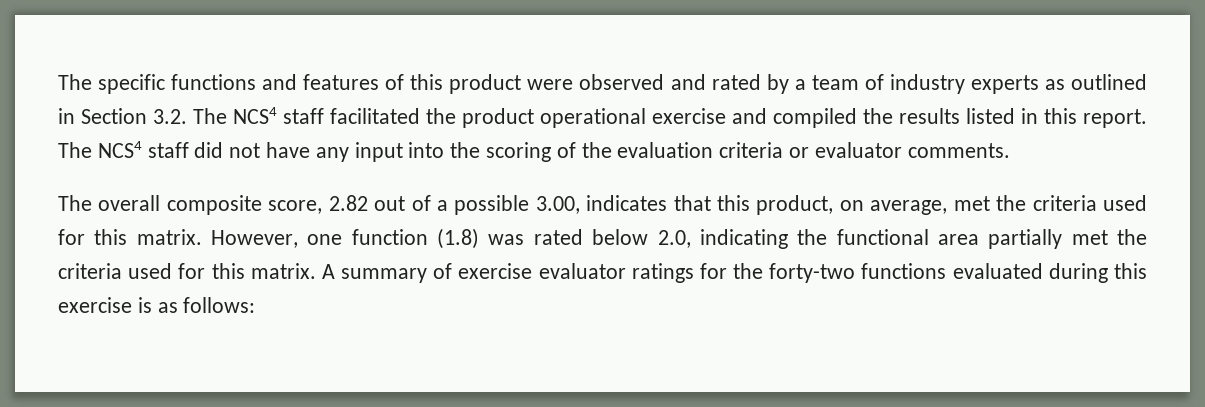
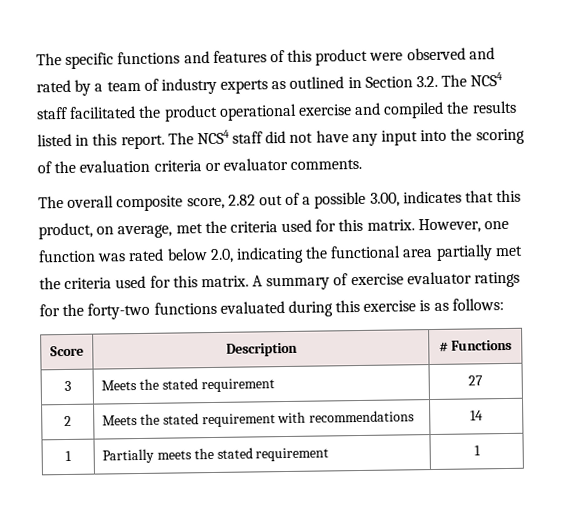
[437,228,480,249] (1.8) -> (96, 256) none
(256, 305) none -> [50,345,84,357] [225,342,298,357] [438,339,513,352] [63,380,71,392] [101,378,275,393] [468,375,483,386] [64,415,72,427] [102,410,416,428] [470,410,483,421] [65,450,72,462] [102,447,330,464] [473,445,481,456] // Score | Description | # Functions // 3 | Meets the stated requirement | 27 // 2 | Meets the stated requirement with recommendations | 14 // 1 | Partially meets the stated requirement | 1

